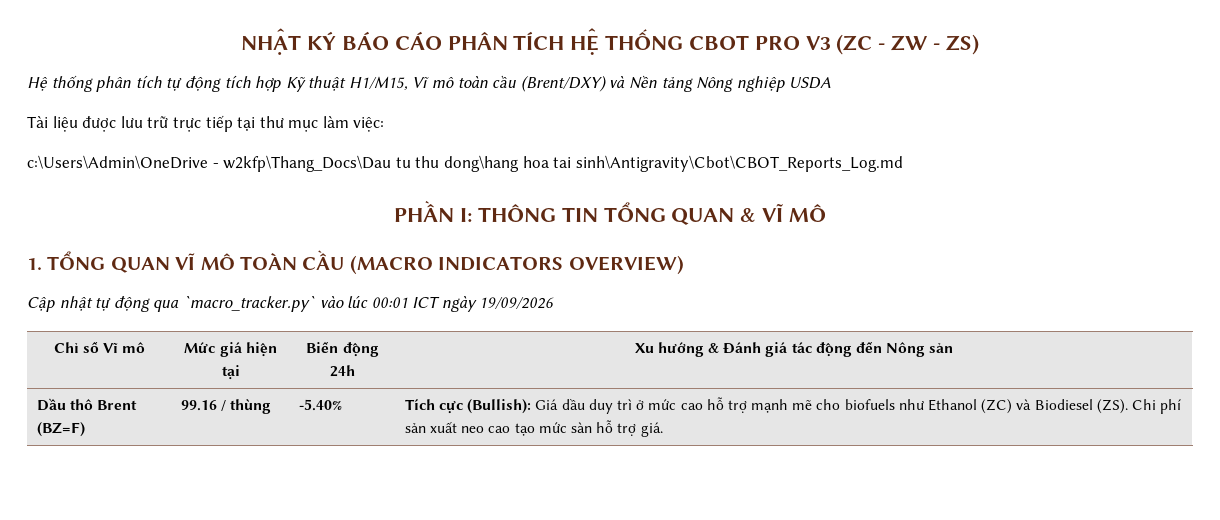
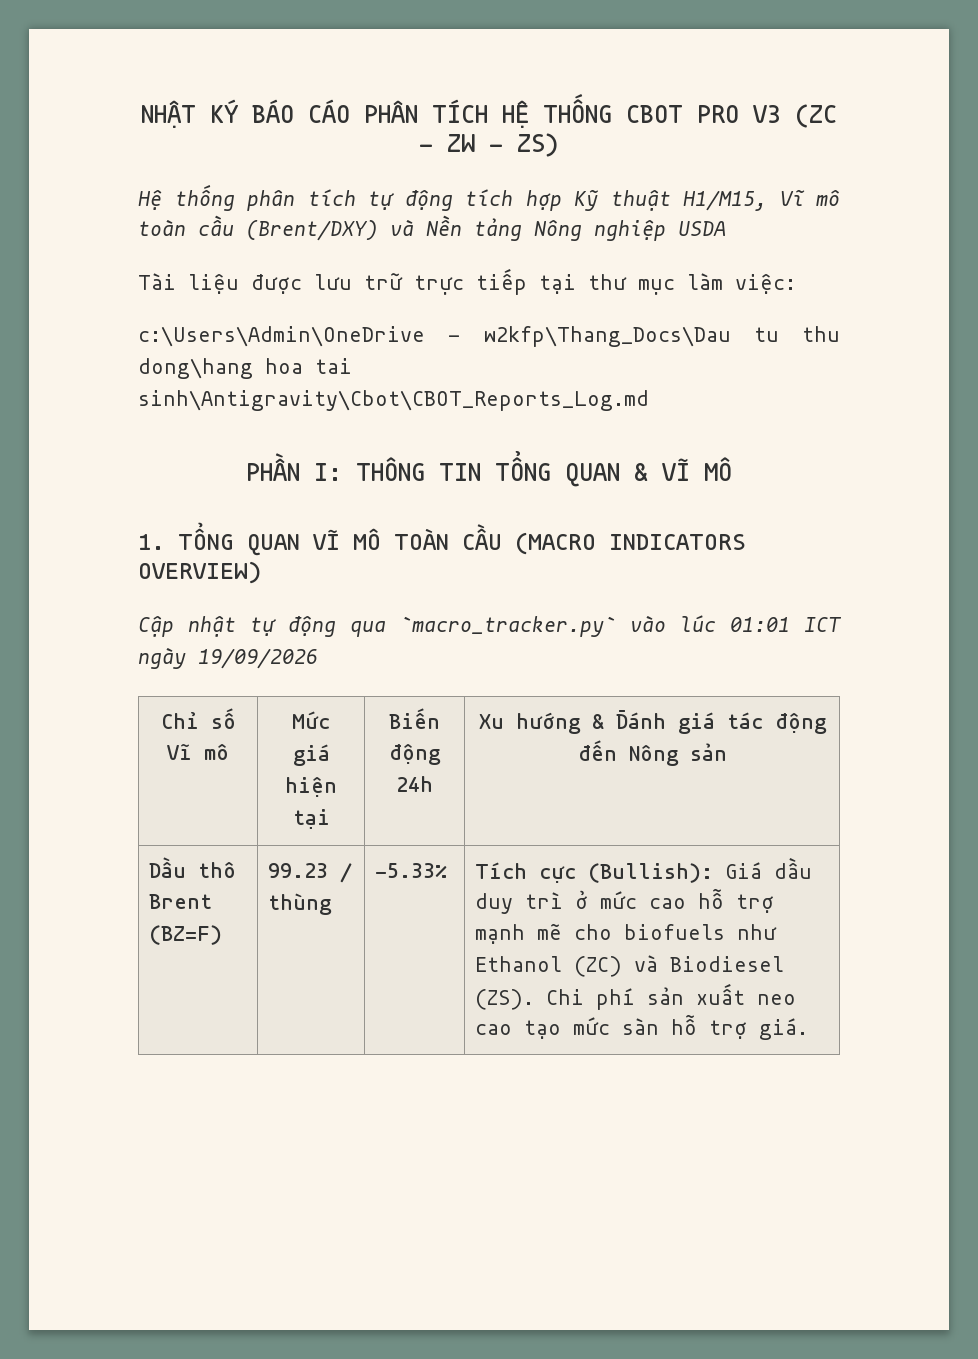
[371,297,408,308] 00:01 -> [730,617,790,632] 01:01
[180,400,217,411] 99.16 -> [267,863,328,878] 99.23
[298,399,342,411] -5.40% -> [374,863,447,878] -5.33%

